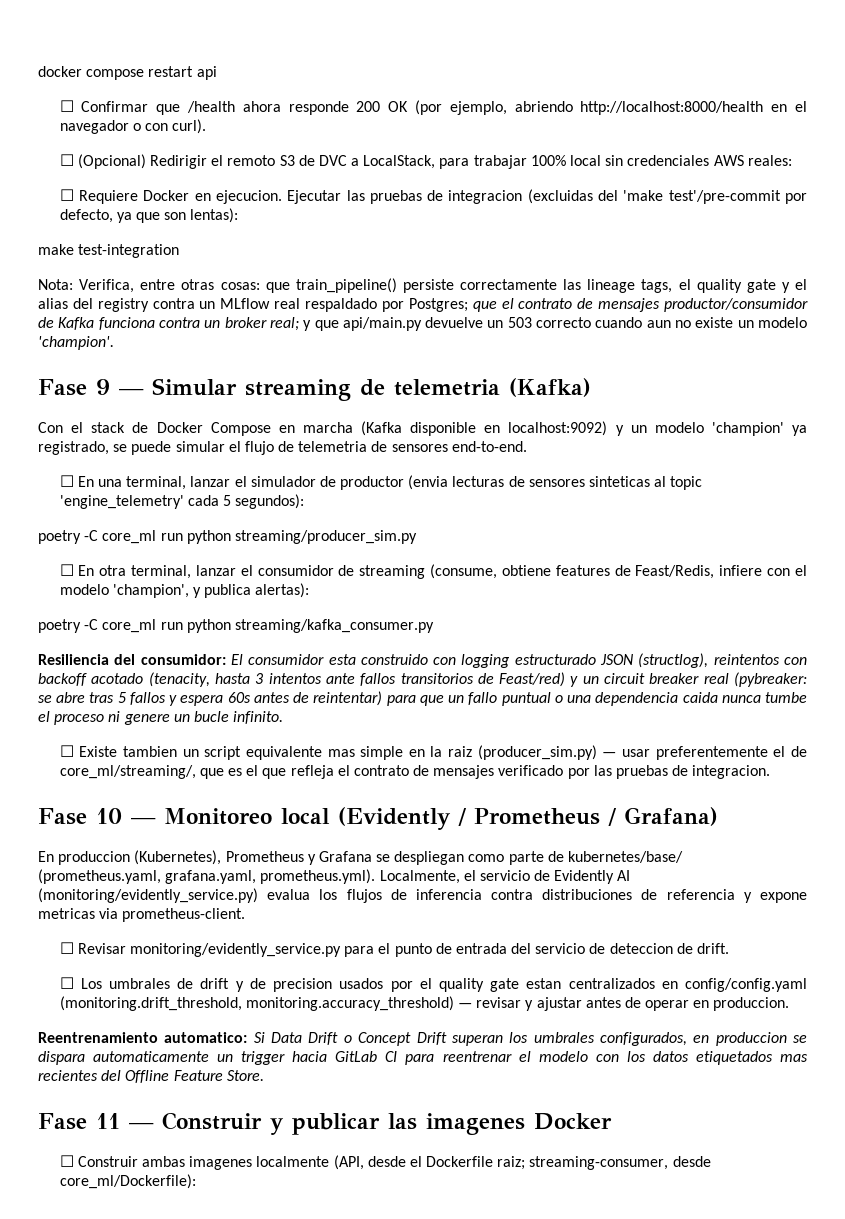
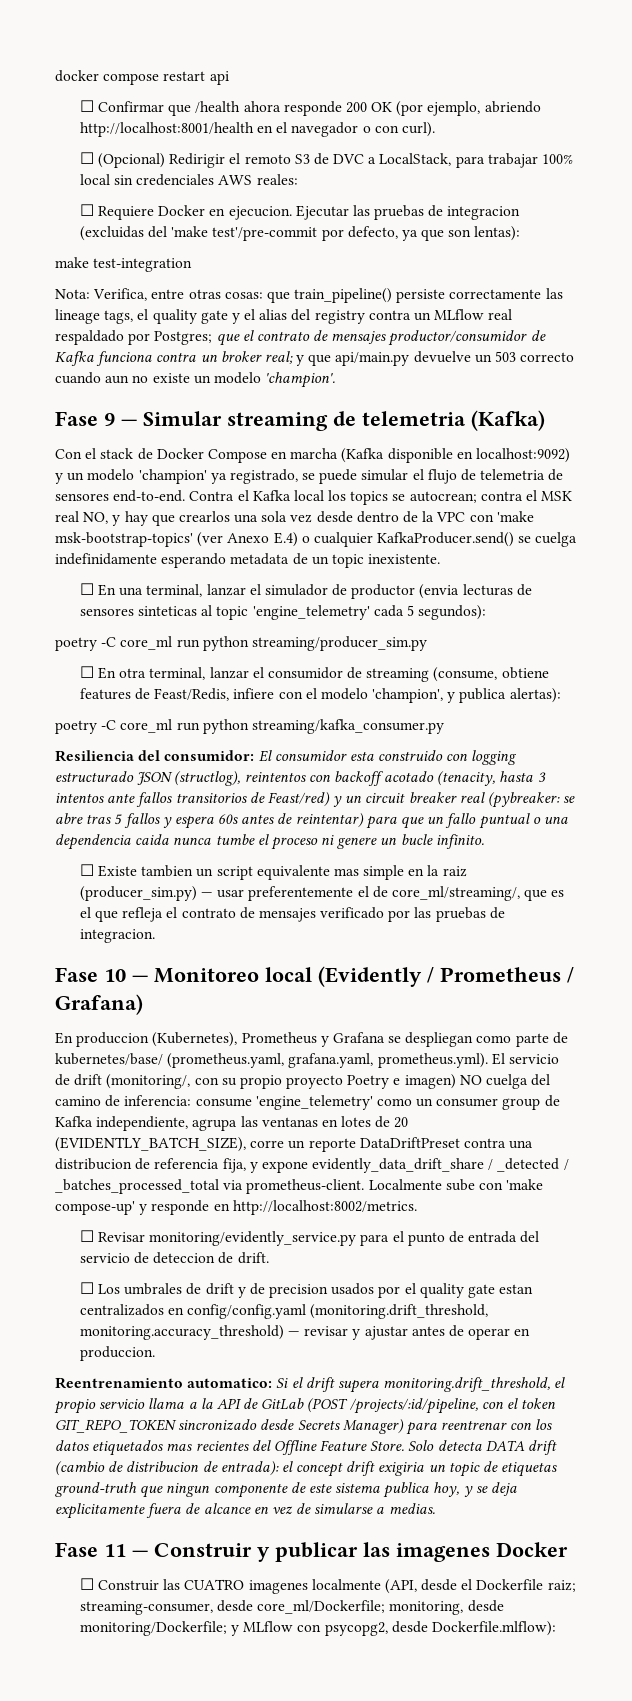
[580,101,764,115] http://localhost:8000/health -> [79,122,254,137] http://localhost:8001/health
(527, 446) none -> [189,490,573,505] [55,511,534,526] [55,532,578,547] [55,553,441,568] Contra el Kafka local los topics se autocrean; contra el MSK real NO, y hay que crearlos una sola vez desde dentro de la VPC con 'make msk-bootstrap-topics' (ver Anexo E.4) o cualquier KafkaProducer.send() se cuelga indefinidamente esperando metadata de un topic inexistente.
[379,870,631,884] [38,888,633,903] Localmente, el servicio de Evidently AI (monitoring/evidently_service.py) evalua los flujos de inferencia contra distribuciones -> [491,1053,559,1065] [55,1074,551,1089] [55,1095,560,1110] [55,1116,409,1131] [55,1137,534,1152] [55,1158,132,1170] El servicio de drift (monitoring/, con su propio proyecto Poetry e imagen) NO cuelga del camino de inferencia: consume 'engine_telemetry' como un consumer group de Kafka independiente, agrupa las ventanas en lotes de 20 (EVIDENTLY_BATCH_SIZE), corre un reporte DataDriftPreset contra una distribucion
(735, 894) none -> [222,1158,246,1173] fija,
[38,908,246,922] metricas via prometheus-client. -> [312,1158,569,1173] [55,1179,544,1194] [55,1200,417,1215] evidently_data_drift_share / _detected / _batches_processed_total via prometheus-client. Localmente sube con 'make compose-up' y responde en http://localhost:8002/metrics.
[271,1032,807,1046] [38,1051,588,1065] Data Drift o Concept Drift superan los umbrales configurados, en produccion se dispara automaticamente un trigger hacia GitLab CI para reentrenar el modelo -> [291,1377,566,1393] [54,1398,557,1414] [55,1419,508,1435] el drift supera monitoring.drift_threshold, el propio servicio llama a la API de GitLab (POST /projects/:id/pipeline, con el token GIT_REPO_TOKEN sincronizado desde Secrets Manager) para reentrenar
(264, 1075) none -> [408,1440,558,1455] [55,1461,558,1477] [55,1482,518,1498] [55,1503,435,1519] Solo detecta DATA drift (cambio de distribucion de entrada): el concept drift exigiria un topic de etiquetas ground-truth que ningun componente de este sistema publica hoy, y se deja explicitamente fuera de alcance en vez de simularse a medias.
[141,1156,185,1167] ambas -> [163,1579,245,1590] las CUATRO
[59,1174,196,1189] core_ml/Dockerfile): -> [257,1600,504,1615] [79,1621,556,1636] core_ml/Dockerfile; monitoring, desde monitoring/Dockerfile; y MLflow con psycopg2, desde Dockerfile.mlflow):

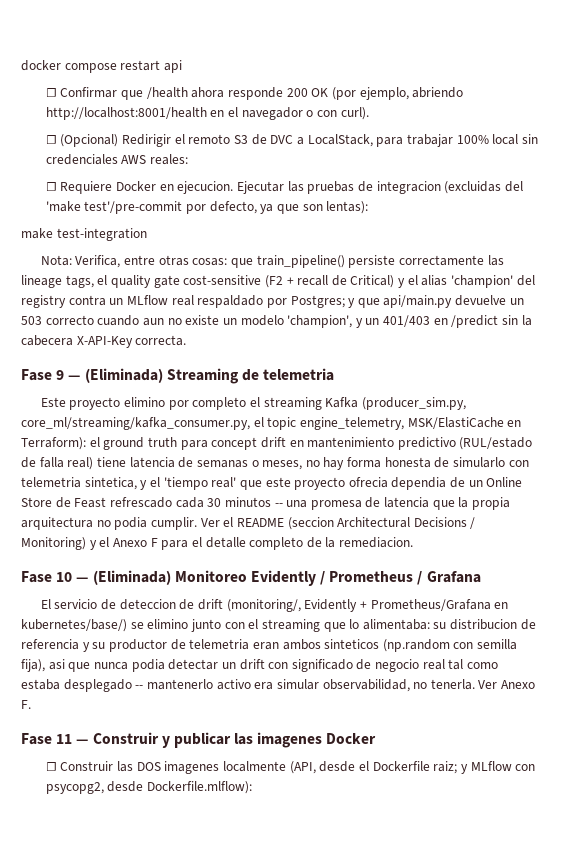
(228, 317) none -> [183,275,395,288] cost-sensitive (F2 + recall de Critical)
(288, 314) none -> [451,275,514,288] 'champion'
[216,330,546,346] [55,351,293,366] que el contrato de mensajes productor/consumidor de Kafka funciona contra un broker real; -> (345, 301) none
[265,372,336,388] 'champion'. -> [287,315,532,328] [21,335,187,348] 'champion', y un 401/403 en /predict sin la cabecera X-API-Key correcta.
[143,410,545,431] [55,448,571,463] [55,469,564,484] [55,490,573,505] [55,511,534,526] [55,532,578,547] [55,553,441,568] [79,583,532,599] [79,605,487,620] [55,636,427,651] [79,666,549,682] [79,688,561,703] [55,719,444,734] [55,750,517,765] [55,771,546,786] [55,792,576,808] [55,813,568,829] [55,834,484,850] [79,864,467,880] [79,886,565,901] [79,907,505,922] [79,929,155,943] [55,966,574,987] [55,994,143,1015] [55,1032,568,1047] [55,1053,559,1068] [55,1074,551,1089] [55,1095,560,1110] [55,1116,409,1131] [55,1137,534,1152] [55,1158,569,1173] [55,1179,544,1194] [55,1200,417,1215] [79,1230,540,1246] [79,1252,269,1264] [79,1282,534,1298] [79,1304,489,1319] [79,1325,531,1340] [79,1346,155,1361] [55,1377,566,1393] [54,1398,557,1414] [55,1419,553,1435] [55,1440,558,1456] [55,1461,558,1477] [55,1482,518,1498] [55,1503,435,1519] Simular streaming de telemetria (Kafka) // Con el stack de Docker Compose en marcha (Kafka disponible en localhost:9092) y un modelo 'champion' ya registrado, se puede simular el flujo de telemetria de sensores end-to-end. Contra el Kafka local los topics se autocrean; contra el MSK real NO, y hay que crearlos una sola vez desde dentro de la VPC con 'make msk-bootstrap-topics' (ver Anexo E.4) o cualquier KafkaProducer.send() se cuelga indefinidamente esperando metadata de un topic inexistente. // ☐ En una terminal, lanzar el simulador de productor (envia lecturas de sensores sinteticas al topic 'engine_telemetry' cada 5 segundos): // poetry -C core_ml run python streaming/producer_sim.py // ☐ En otra terminal, lanzar el consumidor de streaming (consume, obtiene features de Feast/Redis, infiere con el modelo 'champion', y publica alertas): // poetry -C core_ml run python streaming/kafka_consumer.py // Resiliencia del consumidor: El consumidor esta construido con logging estructurado JSON (structlog), reintentos con backoff acotado (tenacity, hasta 3 intentos ante fallos transitorios de Feast/red) y un circuit breaker real (pybreaker: se abre tras 5 fallos y espera 60s antes de reintentar) para que un fallo puntual o una dependencia caida nunca tumbe el proceso ni genere un bucle infinito. // ☐ Existe tambien un script equivalente mas simple en la raiz (producer_sim.py) — usar preferentemente el de core_ml/streaming/, que es el que refleja el contrato de mensajes verificado por las pruebas de integracion. // Fase 10 — Monitoreo local (Evidently / Prometheus / Grafana) // En produccion (Kubernetes), Prometheus y Grafana se despliegan como parte de kubernetes/base/ (prometheus.yaml, grafana.yaml, prometheus.yml). El servicio de drift (monitoring/, con su propio proyecto Poetry e imagen) NO cuelga del camino de inferencia: consume 'engine_telemetry' como un consumer group de Kafka independiente, agrupa las ventanas en lotes de 20 (EVIDENTLY_BATCH_SIZE), corre un reporte DataDriftPreset contra una distribucion de referencia fija, y expone evidently_data_drift_share / _detected / _batches_processed_total via prometheus-client. Localmente sube con 'make compose-up' y responde en http://localhost:8002/metrics. // ☐ Revisar monitoring/evidently_service.py para el punto de entrada del servicio de deteccion de drift. // ☐ Los umbrales de drift y de precision usados por el quality gate estan centralizados en config/config.yaml (monitoring.drift_threshold, monitoring.accuracy_threshold) — revisar y ajustar antes de operar en produccion. // Reentrenamiento automatico: Si el drift supera monitoring.drift_threshold, el propio servicio llama a la API de GitLab (POST /projects/:id/pipeline, con el token GIT_REPO_TOKEN sincronizado desde Secrets Manager) para reentrenar con los datos etiquetados mas recientes del Offline Feature Store. Solo detecta DATA drift (cambio de distribucion de entrada): el concept drift exigiria un topic de etiquetas ground-truth que ningun componente de este sistema publica hoy, y se deja explicitamente fuera de alcance en vez de simularse a medias. -> [84,368,335,384] [40,397,466,410] [21,417,522,430] [21,437,533,450] [21,457,529,470] [21,477,523,490] [21,497,511,510] [21,517,476,530] [21,537,414,550] [21,570,481,586] [40,599,509,612] [21,619,536,632] [21,639,518,652] [21,659,499,672] [21,679,536,692] [21,700,31,709] (Eliminada) Streaming de telemetria // Este proyecto elimino por completo el streaming Kafka (producer_sim.py, core_ml/streaming/kafka_consumer.py, el topic engine_telemetry, MSK/ElastiCache en Terraform): el ground truth para concept drift en mantenimiento predictivo (RUL/estado de falla real) tiene latencia de semanas o meses, no hay forma honesta de simularlo con telemetria sintetica, y el 'tiempo real' que este proyecto ofrecia dependia de un Online Store de Feast refrescado cada 30 minutos -- una promesa de latencia que la propia arquitectura no podia cumplir. Ver el README (seccion Architectural Decisions / Monitoring) y el Anexo F para el detalle completo de la remediacion. // Fase 10 — (Eliminada) Monitoreo Evidently / Prometheus / Grafana // El servicio de deteccion de drift (monitoring/, Evidently + Prometheus/Grafana en kubernetes/base/) se elimino junto con el streaming que lo alimentaba: su distribucion de referencia y su productor de telemetria eran ambos sinteticos (np.random con semilla fija), asi que nunca podia detectar un drift con significado de negocio real tal como estaba desplegado -- mantenerlo activo era simular observabilidad, no tenerla. Ver Anexo F.
[184,1579,245,1590] CUATRO -> [136,762,161,771] DOS
[79,1600,504,1615] [79,1621,227,1636] streaming-consumer, desde core_ml/Dockerfile; monitoring, desde monitoring/Dockerfile; -> (458, 767) none

